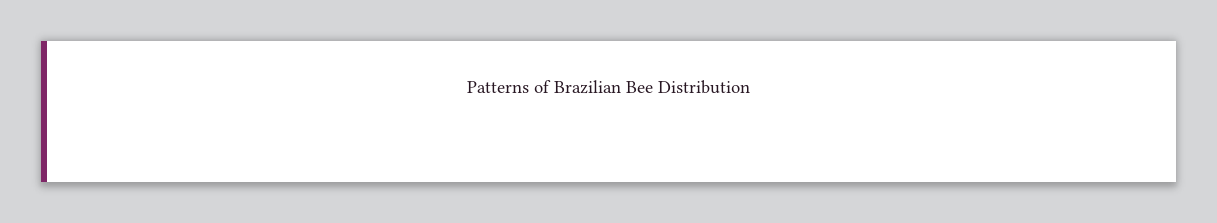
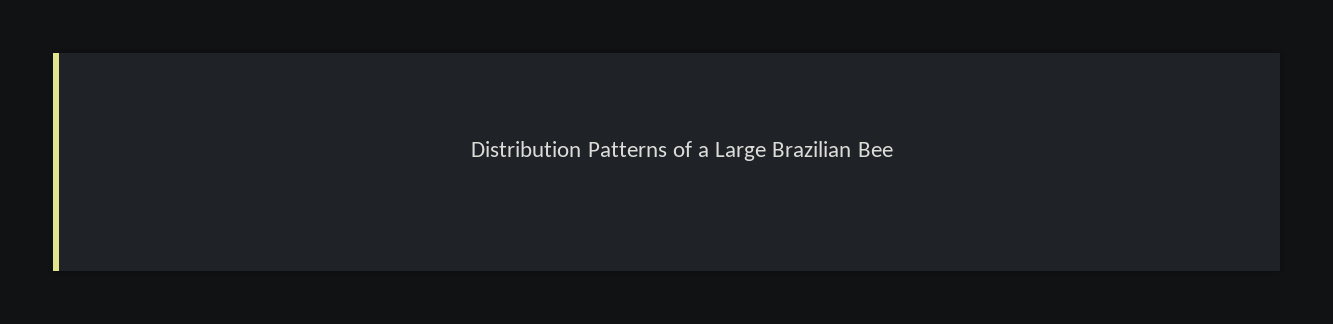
(467, 87) none -> [471,141,582,157] Distribution
(551, 86) none -> [698,142,767,161] a Large
[658,80,750,94] Distribution -> (893, 149) none

